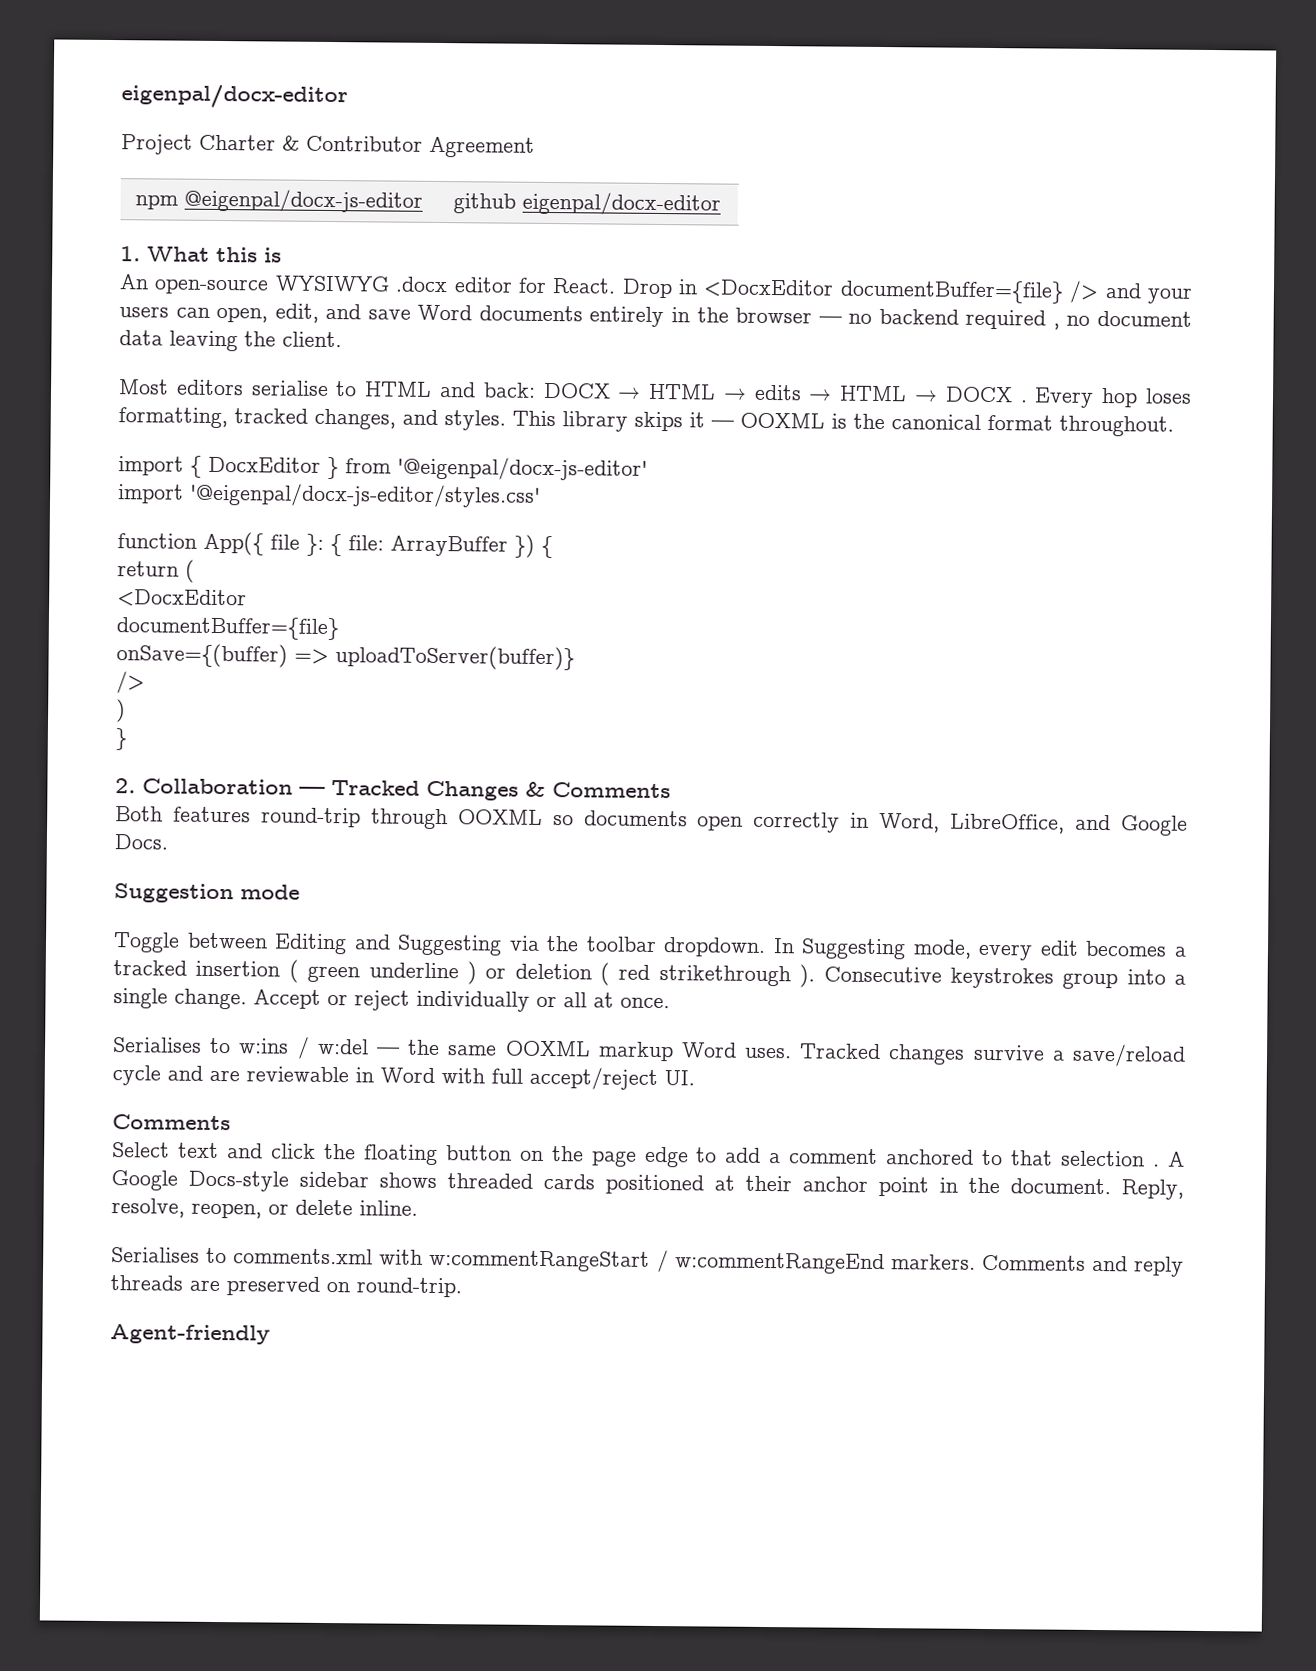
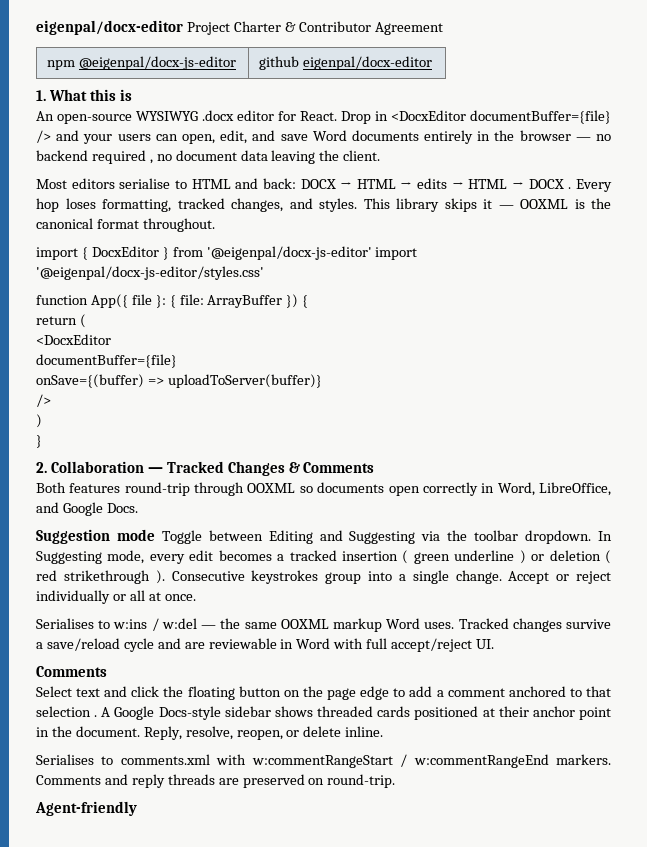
[121,84,348,110] eigenpal/docx-editor // -> [36,20,183,35] eigenpal/docx-editor
(648, 468) // -> (372, 253) none
(300, 892) // -> (155, 535) none

